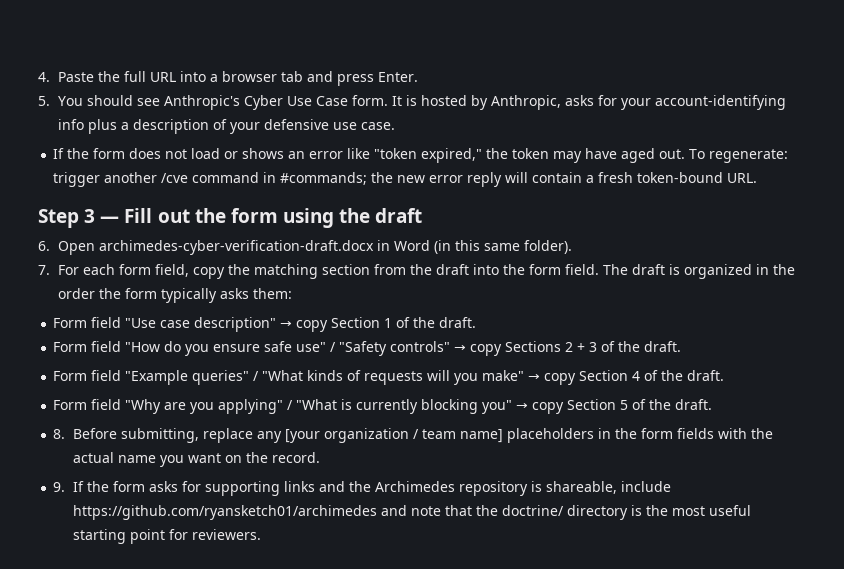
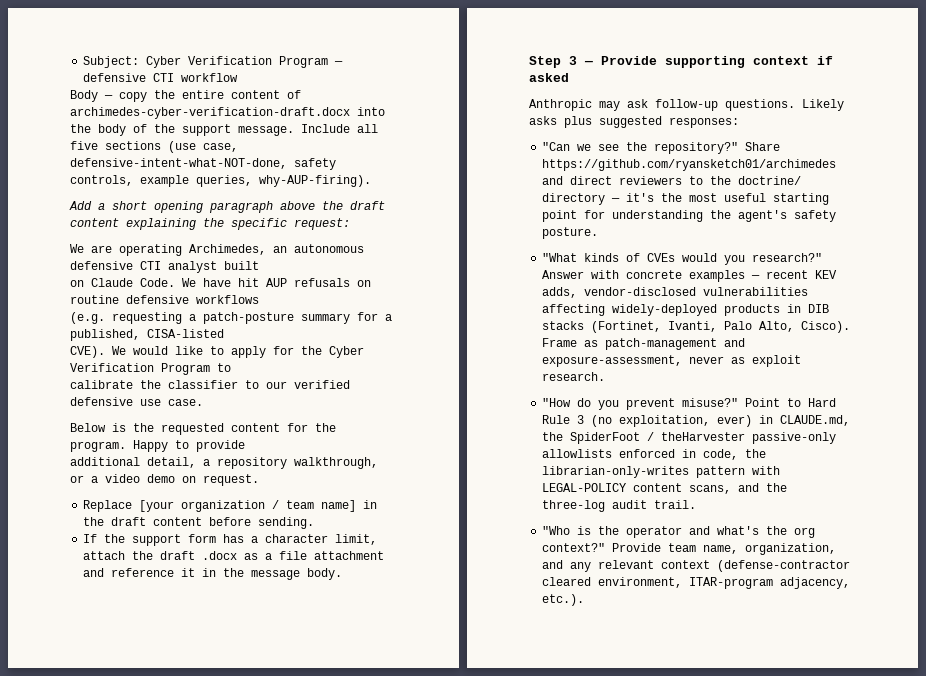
[38,71,419,86] [38,95,787,110] [58,119,396,134] [53,148,789,163] [53,172,758,187] [38,208,423,228] [38,240,573,255] [38,264,796,279] [58,288,293,303] [53,317,477,332] [53,341,682,356] [53,370,725,385] [53,399,713,414] [53,428,283,443] 4. Paste the full URL into a browser tab and press Enter. // 5. You should see Anthropic's Cyber Use Case form. It is hosted by Anthropic, asks for your account-identifying info plus a description of your defensive use case. // If the form does not load or shows an error like "token expired," the token may have aged out. To regenerate: trigger another /cve command in #commands; the new error reply will contain a fresh token-bound URL. // Step 3 — Fill out the form using the draft // 6. Open archimedes-cyber-verification-draft.docx in Word (in this same folder). // 7. For each form field, copy the matching section from the draft into the form field. The draft is organized in the order the form typically asks them: // Form field "Use case description" → copy Section 1 of the draft. // Form field "How do you ensure safe use" / "Safety controls" → copy Sections 2 + 3 of the draft. // Form field "Example queries" / "What kinds of requests will you make" → copy Section 4 of the draft. // Form field "Why are you applying" / "What is currently blocking you" → copy Section 5 of the draft. // 8. Before submitting, replace any -> [83,56,344,68] [83,73,239,82] [70,90,301,102] [70,107,385,119] [70,124,378,136] [70,141,238,153] [70,158,336,170] [70,175,371,187] [69,201,385,213] [70,218,350,230] [70,244,364,256] [70,261,259,273] [70,278,371,287] [70,295,259,304] [70,312,392,324] [70,329,224,341] [70,346,364,358] [70,363,231,375] [70,380,350,389] [70,397,203,406] [70,423,336,435] [70,440,245,452] [70,457,378,469] [70,474,259,486] [83,500,133,512] Subject: Cyber Verification Program — defensive CTI workflow // Body — copy the entire content of archimedes-cyber-verification-draft.docx into the body of the support message. Include all five sections (use case, defensive-intent-what-NOT-done, safety controls, example queries, why-AUP-firing). // Add a short opening paragraph above the draft content explaining the specific request: // We are operating Archimedes, an autonomous defensive CTI analyst built // on Claude Code. We have hit AUP refusals on routine defensive workflows // (e.g. requesting a patch-posture summary for a published, CISA-listed // CVE). We would like to apply for the Cyber Verification Program to // calibrate the classifier to our verified defensive use case. // Below is the requested content for the program. Happy to provide // additional detail, a repository walkthrough, or a video demo on request. // Replace
[507,428,774,443] [73,452,321,467] [53,481,672,496] [73,505,473,520] placeholders in the form fields with the actual name you want on the record. // 9. If the form asks for supporting links and the Archimedes repository is shareable, include https://github.com/ryansketch01/archimedes and note that -> [363,500,378,509] [83,517,315,529] [83,534,378,546] [83,551,385,560] [83,568,343,580] [529,56,833,68] [529,73,569,82] [529,99,844,111] [529,116,739,128] [542,142,781,154] [542,159,837,171] [542,176,704,185] in the draft content before sending. // If the support form has a character limit, attach the draft .docx as a file attachment and reference it in the message body. // Step 3 — Provide supporting context if asked // Anthropic may ask follow-up questions. Likely asks plus suggested responses: // "Can we see the repository?" Share https://github.com/ryansketch01/archimedes and direct reviewers to
[631,505,643,516] is -> [611,193,655,202] — it's
[192,529,262,540] reviewers. -> [612,210,837,222] [542,227,599,239] [542,253,823,265] [542,270,838,282] [542,287,809,298] [542,304,830,316] [542,321,851,333] [542,338,746,350] [542,355,802,367] [542,372,606,381] [542,398,837,410] [542,415,851,427] [542,432,837,444] [542,449,767,460] [542,466,781,478] [542,483,788,494] [542,500,697,512] [542,526,816,538] [542,543,837,555] [542,560,851,572] [542,577,851,589] [542,594,585,606] understanding the agent's safety posture. // "What kinds of CVEs would you research?" Answer with concrete examples — recent KEV adds, vendor-disclosed vulnerabilities affecting widely-deployed products in DIB stacks (Fortinet, Ivanti, Palo Alto, Cisco). Frame as patch-management and exposure-assessment, never as exploit research. // "How do you prevent misuse?" Point to Hard Rule 3 (no exploitation, ever) in CLAUDE.md, the SpiderFoot / theHarvester passive-only allowlists enforced in code, the librarian-only-writes pattern with LEGAL-POLICY content scans, and the three-log audit trail. // "Who is the operator and what's the org context?" Provide team name, organization, and any relevant context (defense-contractor cleared environment, ITAR-program adjacency, etc.).

